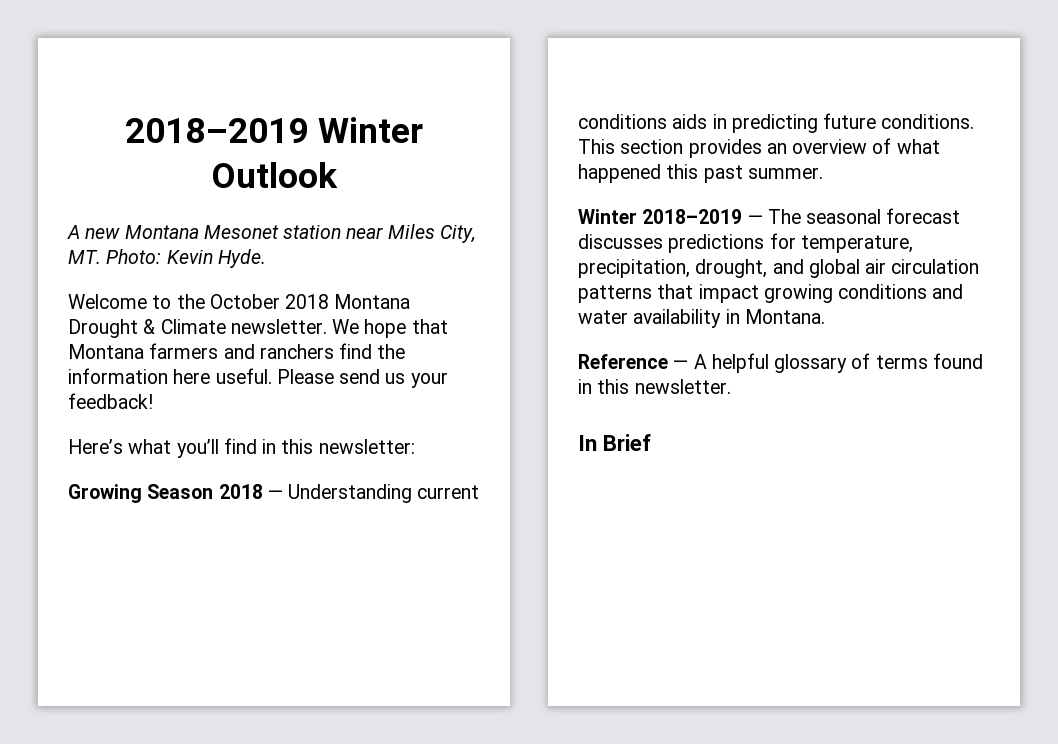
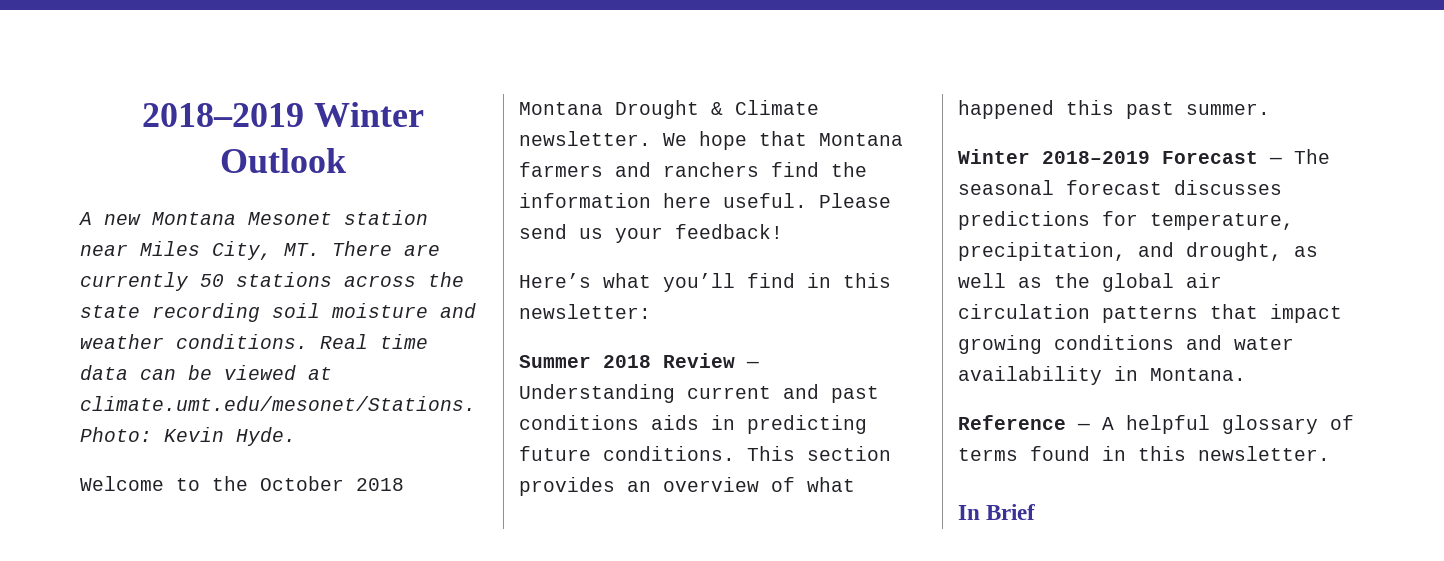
(101, 257) none -> [332,241,440,256] [80,272,464,291] [80,303,476,322] [80,334,428,349] [80,365,332,380] [80,396,476,411] There are currently 50 stations across the state recording soil moisture and weather conditions. Real time data can be viewed at climate.umt.edu/mesonet/Stations.
[68,484,263,503] Growing Season 2018 -> [519,353,735,368] Summer 2018 Review
(480, 492) none -> [783,384,879,403] and past
(743, 216) none -> [1162,151,1258,164] Forecast
[695,259,804,278] drought, and -> [1138,242,1318,261] [958,273,1090,288] and drought, as well as the

